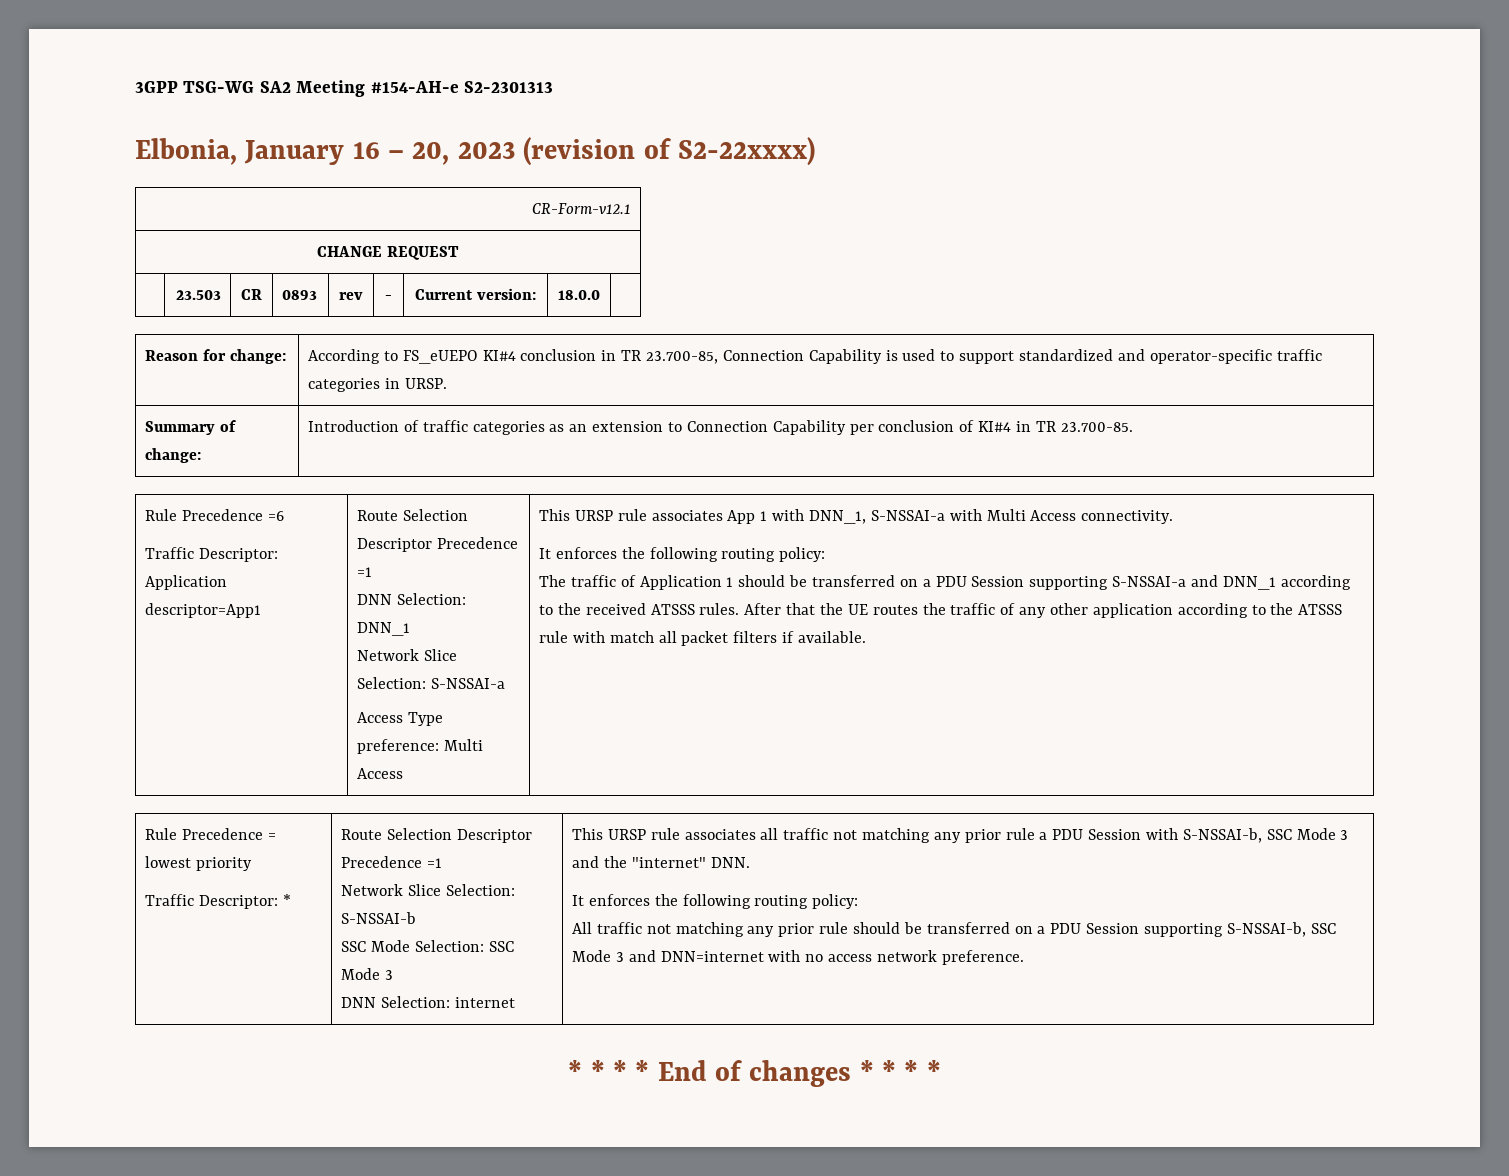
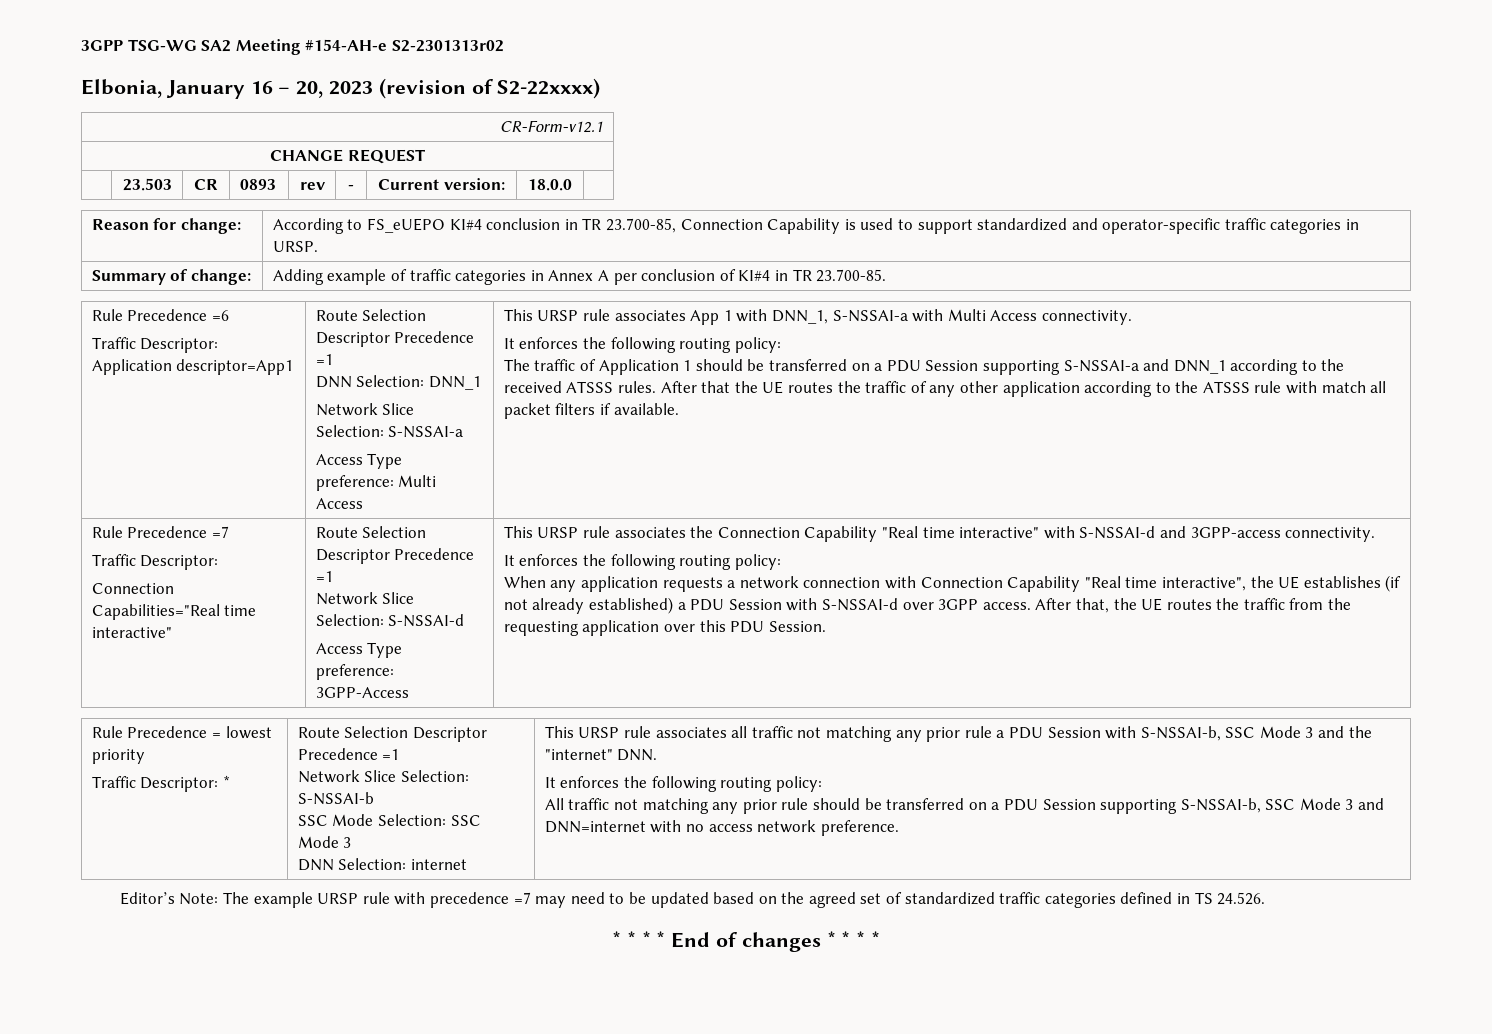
[464,81,553,93] S2-2301313 -> [391,40,504,52] S2-2301313r02
[307,420,399,432] Introduction -> [272,269,387,285] Adding example
[549,420,846,435] as an extension to Connection Capability -> [530,270,609,281] in Annex A
(867, 637) none -> [91,526,230,538] [91,554,219,570] [91,583,174,594] [91,604,257,620] [91,627,172,638] [315,526,427,538] [315,548,475,564] [315,571,333,582] [315,592,415,605] [315,614,465,627] [315,642,403,658] [315,664,394,680] [315,687,409,698] [503,526,1376,542] [503,554,781,570] [503,575,1402,592] [503,597,1352,614] [503,620,826,636] // Rule Precedence =7 // Traffic Descriptor: // Connection Capabilities="Real time interactive" | Route Selection Descriptor Precedence =1 // Network Slice Selection: S-NSSAI-d // Access Type preference: 3GPP-Access | This URSP rule associates the Connection Capability "Real time interactive" with S-NSSAI-d and 3GPP-access connectivity. // It enforces the following routing policy: // When any application requests a network connection with Connection Capability "Real time interactive", the UE establishes (if not already established) a PDU Session with S-NSSAI-d over 3GPP access. After that, the UE routes the traffic from the requesting application over this PDU Session.
(1024, 957) none -> [119,892,1266,908] // Editor’s Note: The example URSP rule with precedence =7 may need to be updated based on the agreed set of standardized traffic categories defined in TS 24.526.

